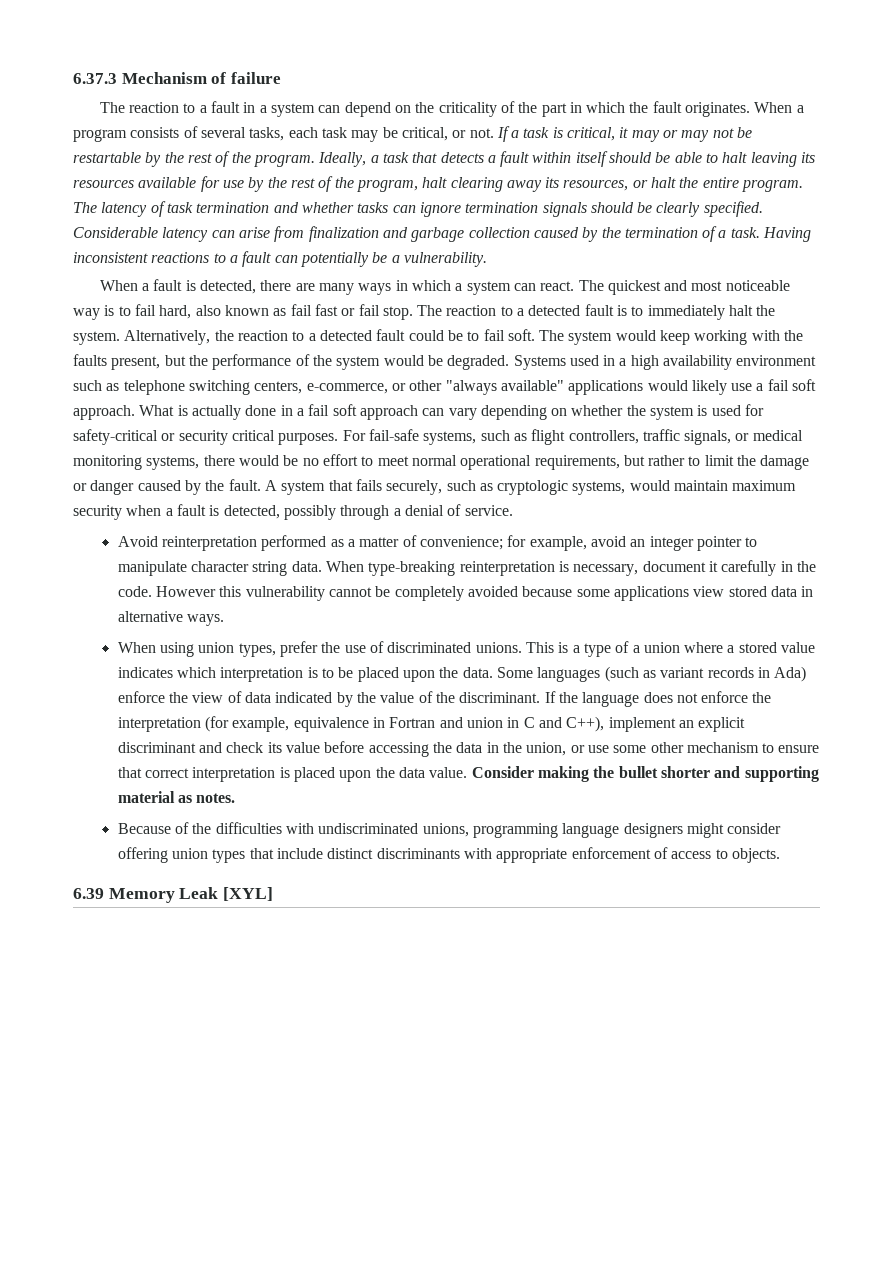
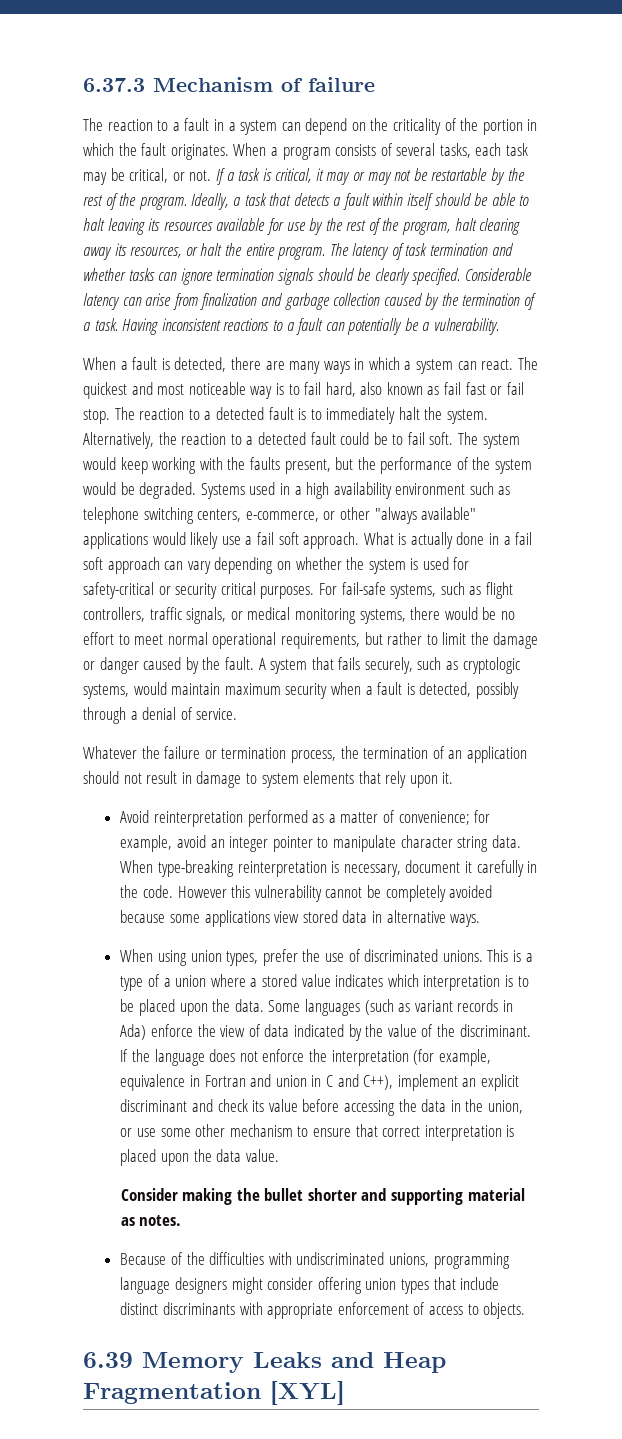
[541,103,567,117] part -> [482,119,523,135] portion
(513, 510) none -> [83,746,527,763] [83,771,454,788] // Whatever the failure or termination process, the termination of an application should not result in damage to system elements that rely upon it.
(468, 772) none -> (279, 1155) //
[179,887,219,899] Leak -> [253,1352,446,1373] [83,1382,261,1404] Leaks and Heap Fragmentation

